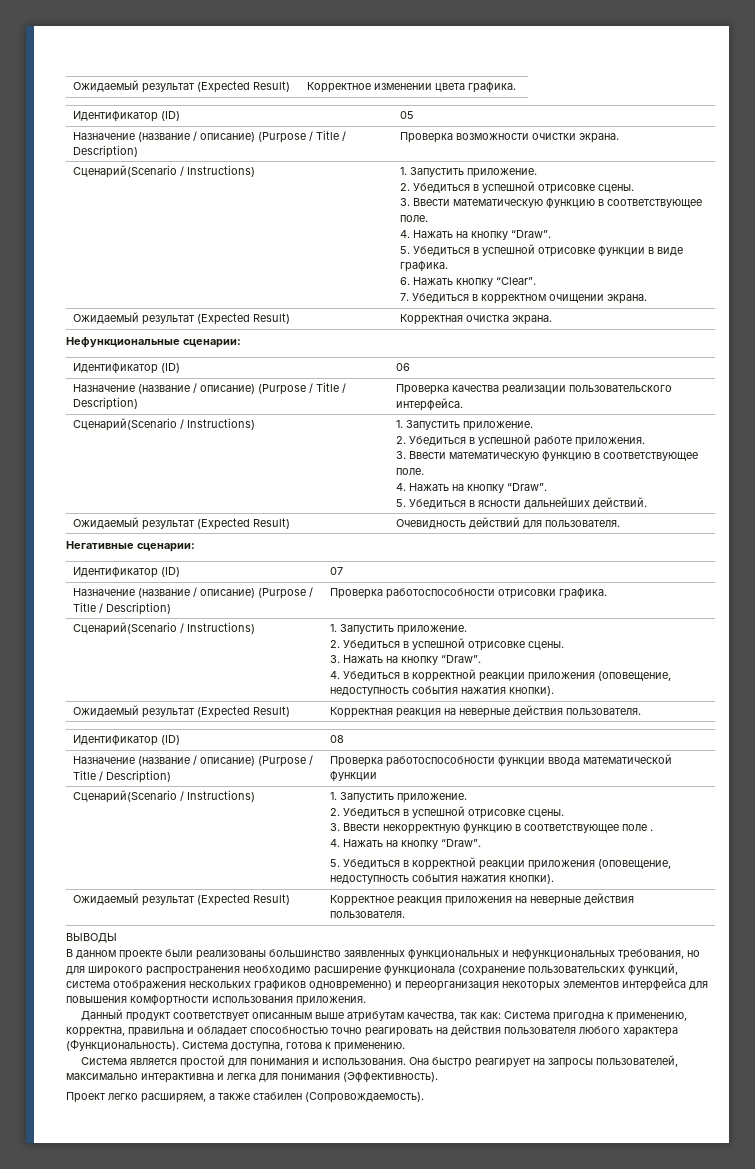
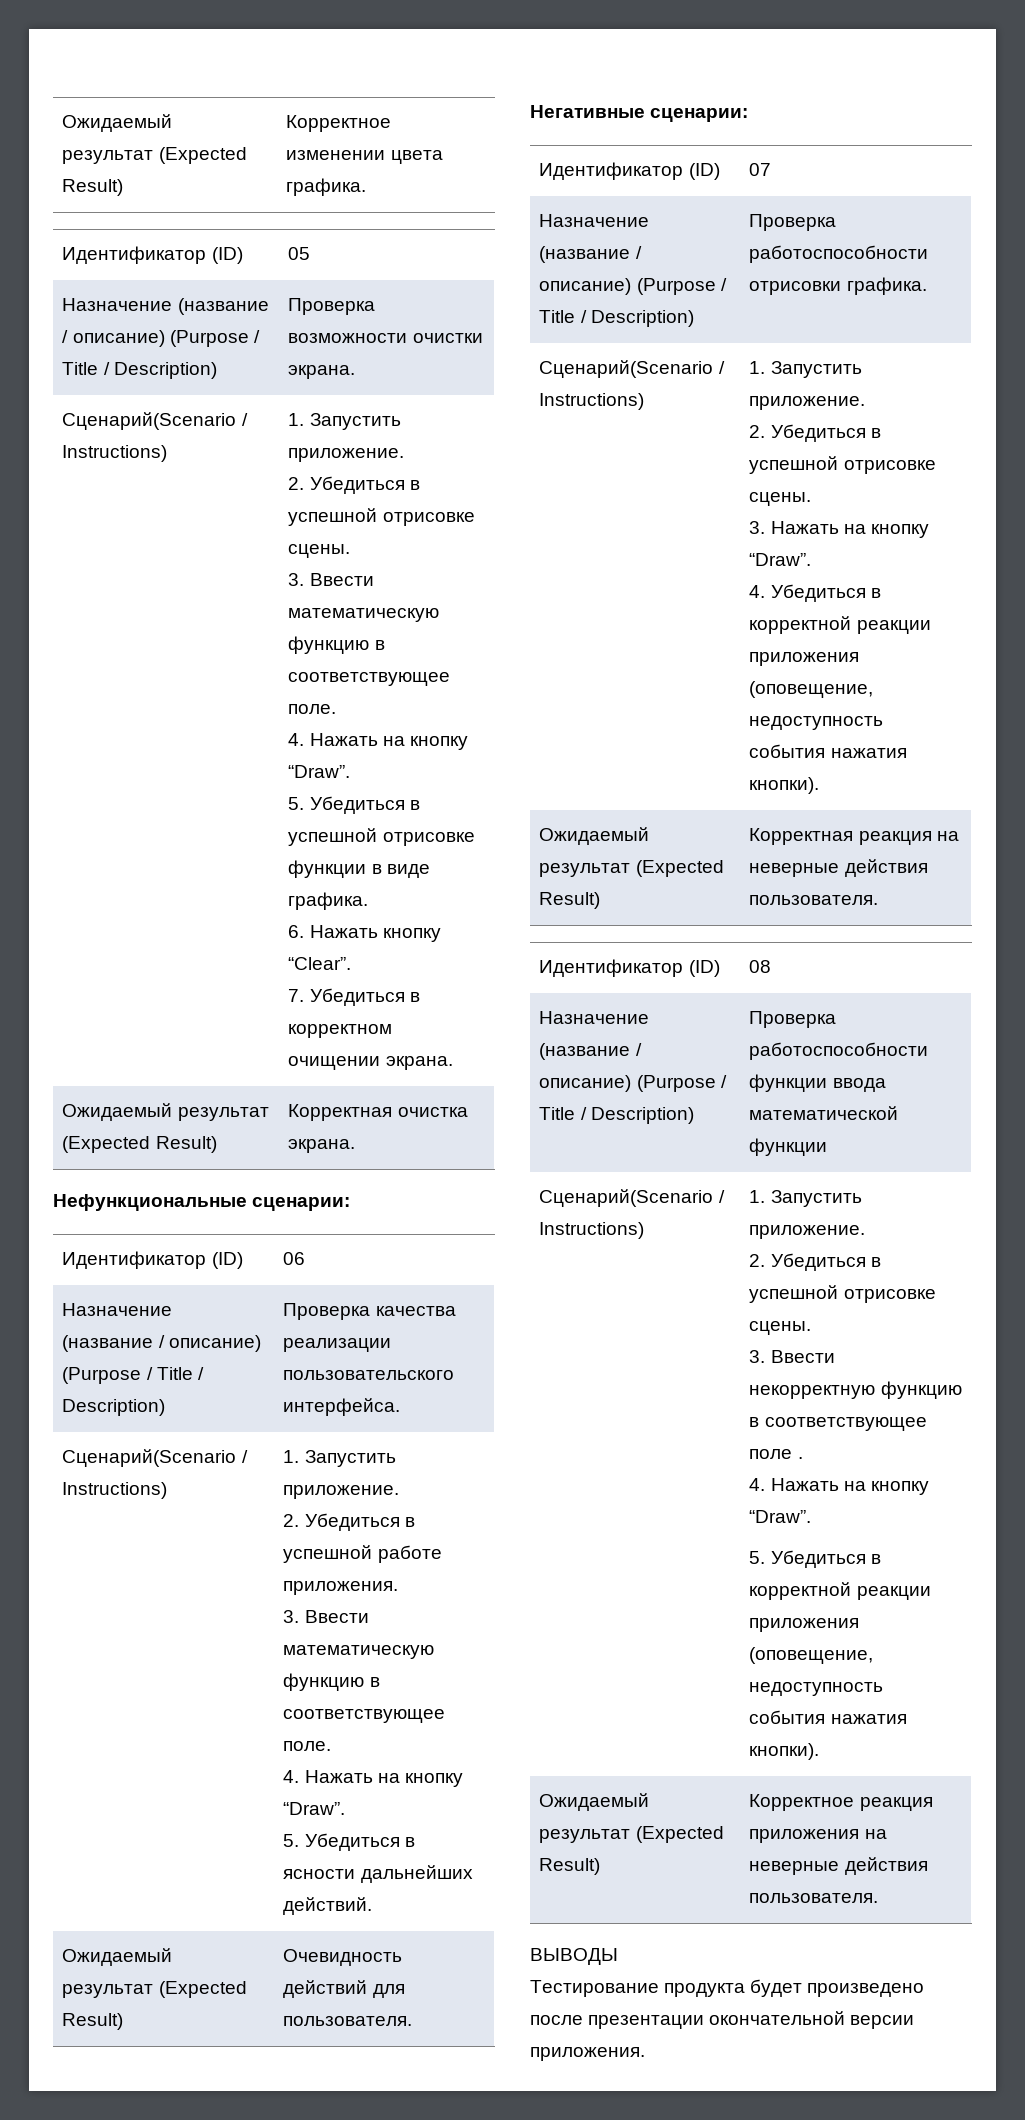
[66,949,700,960] [66,963,678,976] [66,978,708,991] [66,995,366,1006] [80,1009,687,1022] [66,1024,678,1037] [66,1040,405,1052] [80,1055,678,1068] [66,1072,438,1083] [66,1092,424,1103] В данном проекте были реализованы большинство заявленных функциональных и нефункциональных требования, но для широкого распространения необходимо расширение функционала (сохранение пользовательских функций, система отображения нескольких графиков одновременно) и переорганизация некоторых элементов интерфейса для повышения комфортности использования приложения. // Данный продукт соответствует описанным выше атрибутам качества, так как: Система пригодна к применению, корректна, правильна и обладает способностью точно реагировать на действия пользователя любого характера (Функциональность). Система доступна, готова к применению. // Система является простой для понимания и использования. Она быстро реагирует на запросы пользователей, максимально интерактивна и легка для понимания (Эффективность). // Проект легко расширяем, а также стабилен (Сопровождаемость). -> [530,1979,925,1997] [530,2011,915,2029] [530,2047,645,2061] Тестирование продукта будет произведено после презентации окончательной версии приложения.

